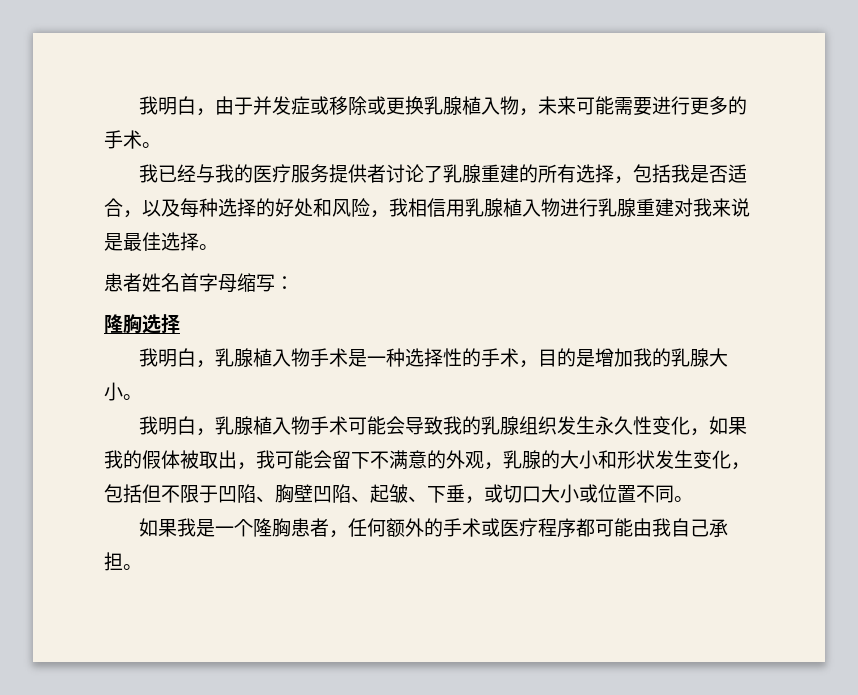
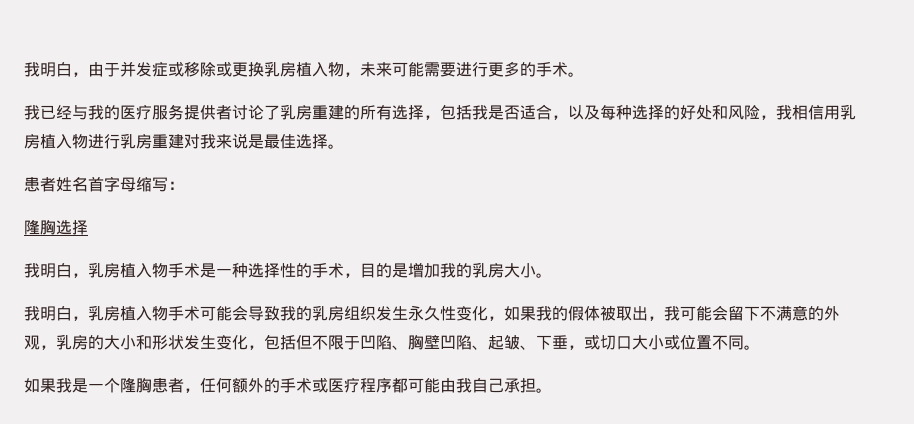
[443,96,463,115] 腺 -> [280,62,296,77] 房
[462,164,482,183] 腺 -> [296,105,312,120] 房
[484,198,503,217] 腺 -> [24,134,40,149] 房
[617,198,636,217] 腺 -> [136,134,152,149] 房
[234,348,254,367] 腺 -> [104,263,120,278] 房
[690,348,710,367] 腺 -> [488,263,504,278] 房
[234,416,254,435] 腺 -> [104,306,120,321] 房
[500,416,520,435] 腺 -> [328,306,344,321] 房
[522,450,541,469] 腺 -> [72,335,88,350] 房

